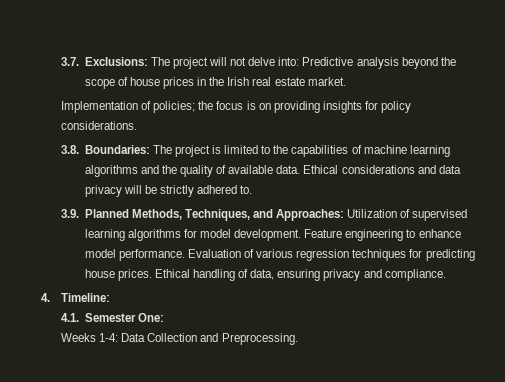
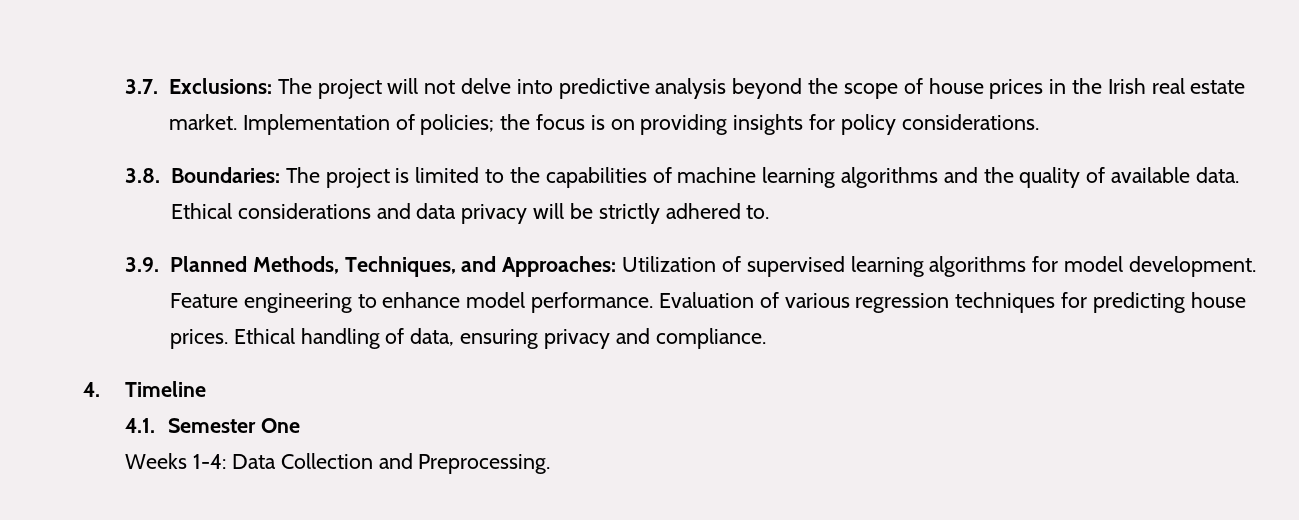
[278,57,354,66] into: Predictive -> [516,78,650,99] into predictive
(346, 81) // -> (238, 122) none
[60,293,110,302] Timeline: -> [125,381,207,397] Timeline
[137,313,164,322] One: -> [260,418,300,433] One

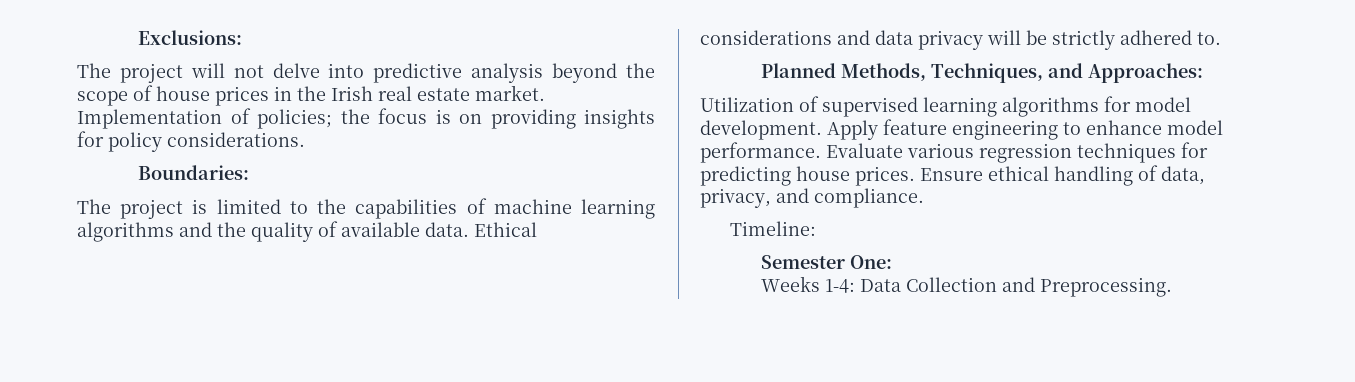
[125,79,159,94] 3.7. -> (137, 37) none
(273, 86) none -> (242, 37) //
[125,168,161,183] 3.8. -> (305, 139) none
(281, 175) none -> (249, 172) //
[125,257,160,272] 3.9. -> (1221, 38) none
(617, 266) none -> (1203, 73) //
[170,293,239,308] Feature -> [827,119,947,140] Apply feature
[658,292,779,308] Evaluation of -> [826,143,903,158] Evaluate
[233,328,295,344] Ethical -> [920,166,1049,181] Ensure ethical
[460,329,610,349] ensuring privacy -> [700,188,771,208] privacy,
[82,381,207,397] [125,418,300,433] 4. Timeline // 4.1. Semester One -> [730,221,817,236] [760,255,892,269] Timeline: // Semester One:

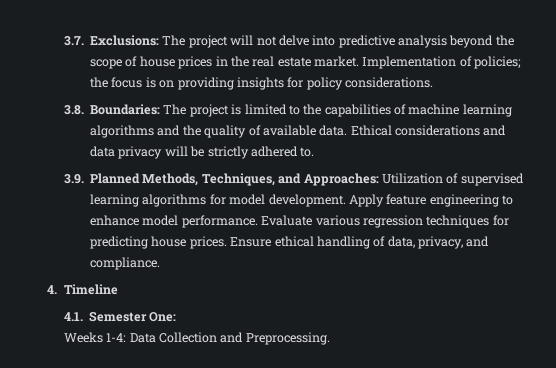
(137, 37) none -> [63,36,84,46] 3.7.
(242, 37) // -> (160, 40) none
[331,86,373,101] Irish -> (249, 61) none
(305, 139) none -> [63,105,84,115] 3.8.
(249, 172) // -> (161, 109) none
(1221, 38) none -> [63,174,84,184] 3.9.
(1203, 73) // -> (379, 179) none
[730,221,817,236] Timeline: // -> [46,284,118,295] [63,312,83,321] 4. Timeline // 4.1.

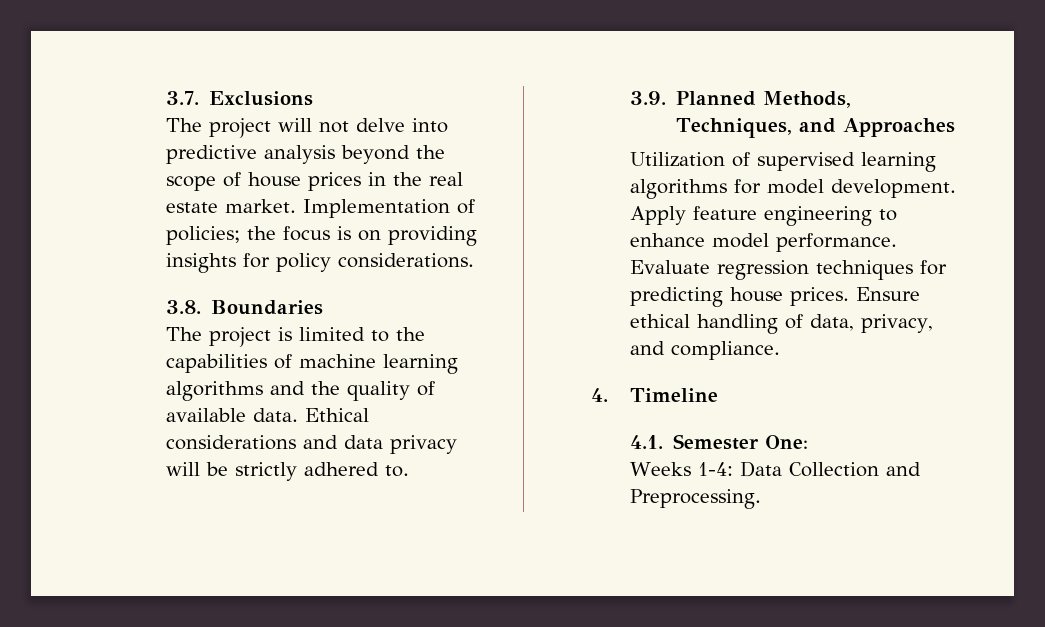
[90,35,160,46] Exclusions: -> [209,91,314,106] Exclusions //
[90,104,161,115] Boundaries: -> [211,300,324,315] Boundaries //
[303,173,379,186] Approaches: -> [843,118,956,137] Approaches //
[315,215,360,226] various -> (710, 267) none

